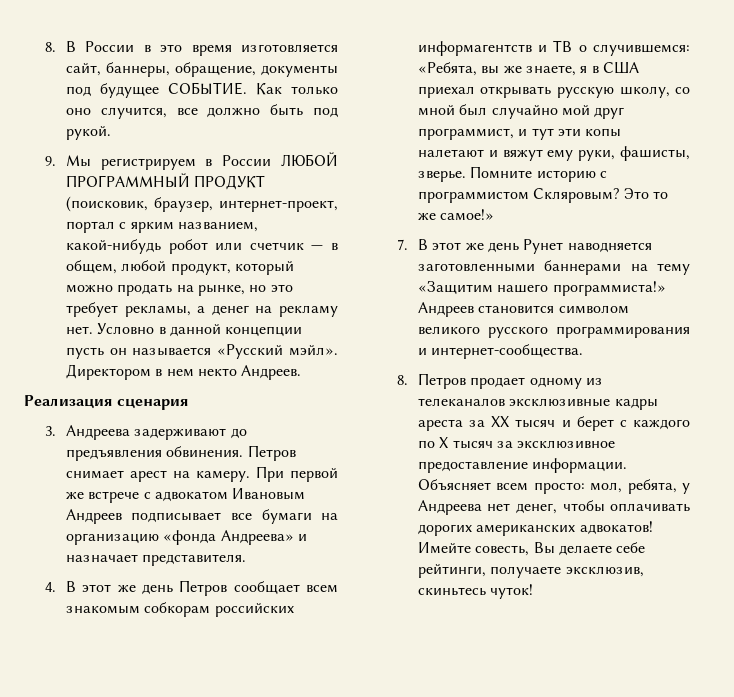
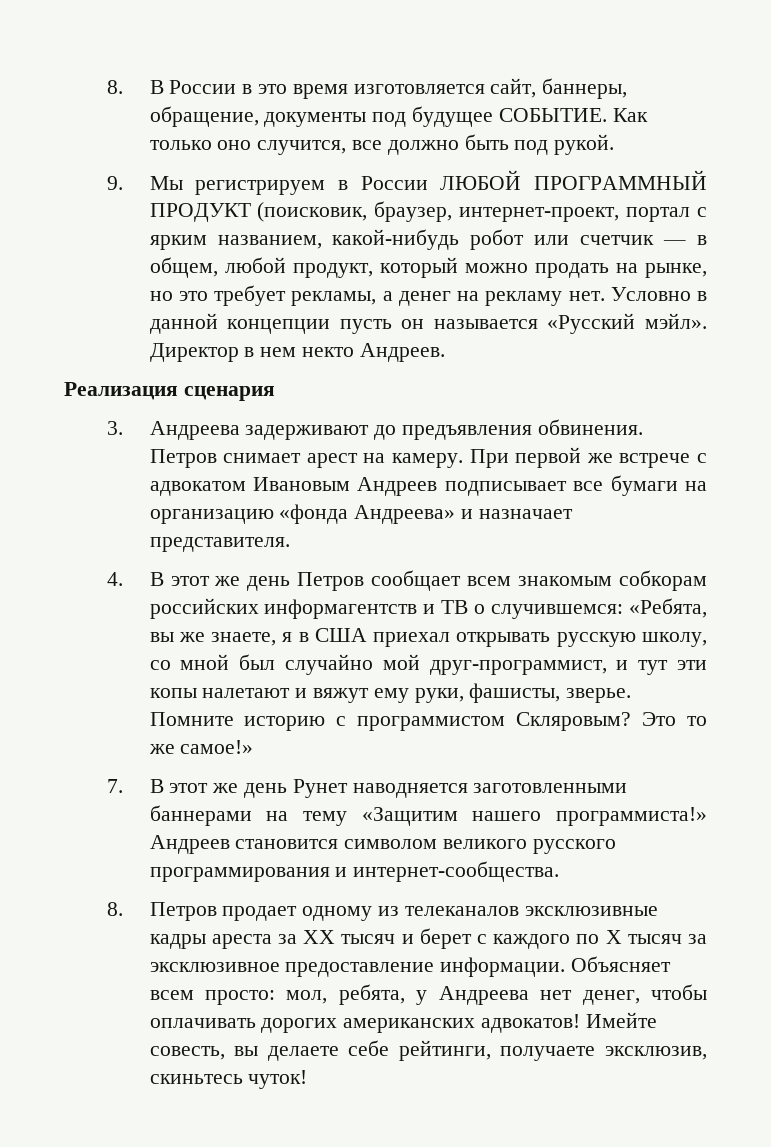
[65,364,151,380] Директором -> [149,343,239,362] Директор
[594,107,625,119] [417,128,514,140] друг программист, -> [429,660,607,675] друг-программист,
[533,542,555,554] Вы -> [234,1046,259,1056] вы

